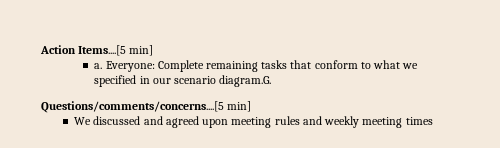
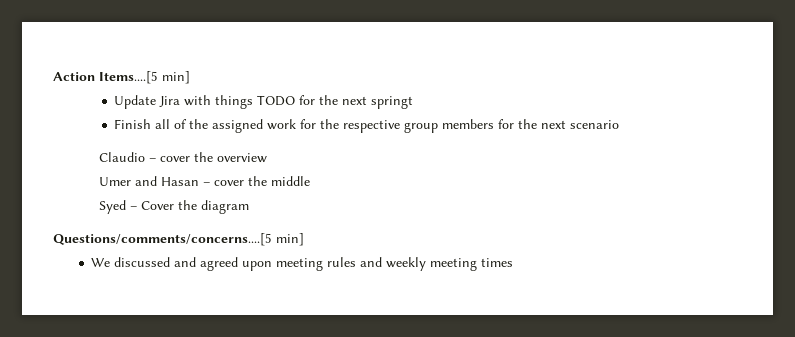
[94,60,419,72] [94,75,272,87] a. Everyone: Complete remaining tasks that conform to what we specified in our scenario diagram.G. -> [114,95,414,109] [114,119,620,133] [99,152,268,163] [99,176,311,186] [99,200,250,214] Update Jira with things TODO for the next springt // Finish all of the assigned work for the respective group members for the next scenario // Claudio – cover the overview // Umer and Hasan – cover the middle // Syed – Cover the diagram

